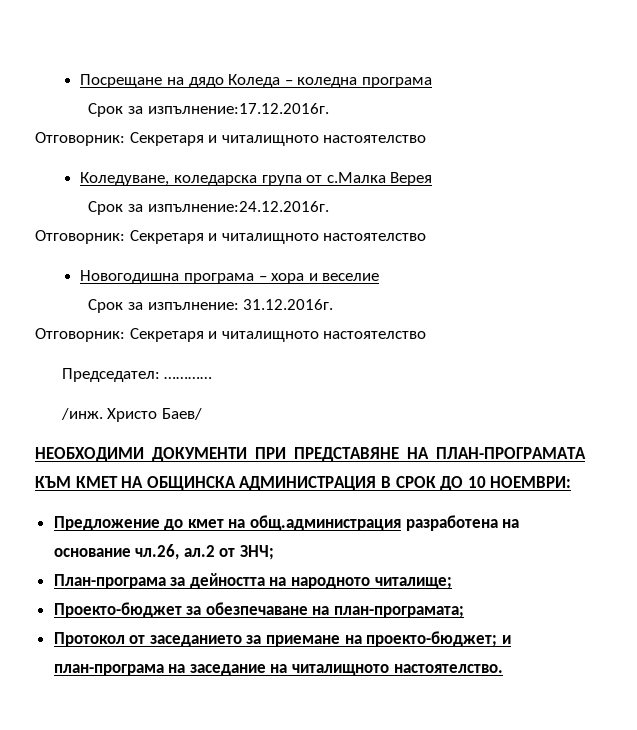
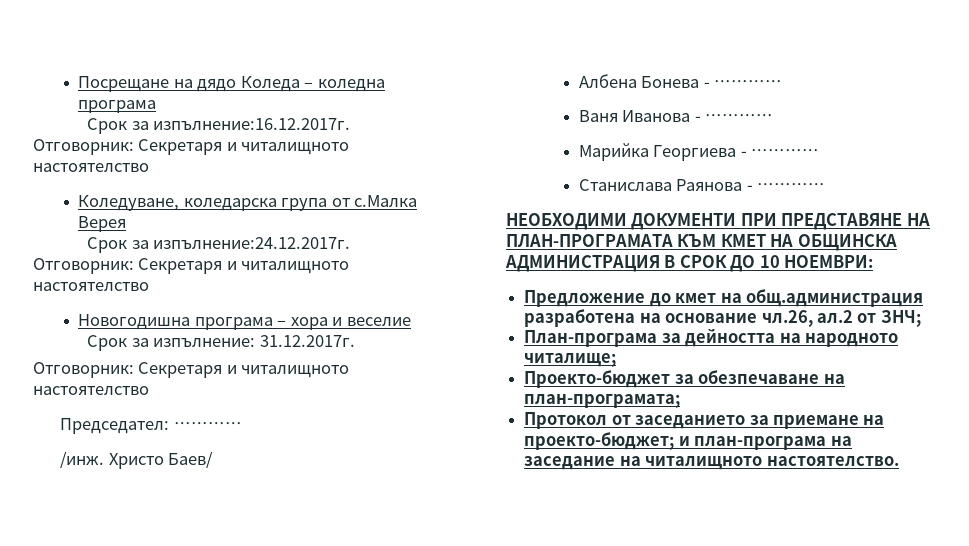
[147,103,329,114] изпълнение:17.12.2016г. -> [153,118,351,130] изпълнение:16.12.2017г.
[147,201,329,212] изпълнение:24.12.2016г. -> [153,237,351,249] изпълнение:24.12.2017г.
[243,299,334,310] 31.12.2016г. -> [259,335,355,347] 31.12.2017г.
(202, 414) none -> [578,74,783,88] [578,110,774,122] [578,143,820,161] [578,179,826,191] // Албена Бонева - ………… // Ваня Иванова - ………… // Марийка Георгиева - ………… // Станислава Раянова - …………

